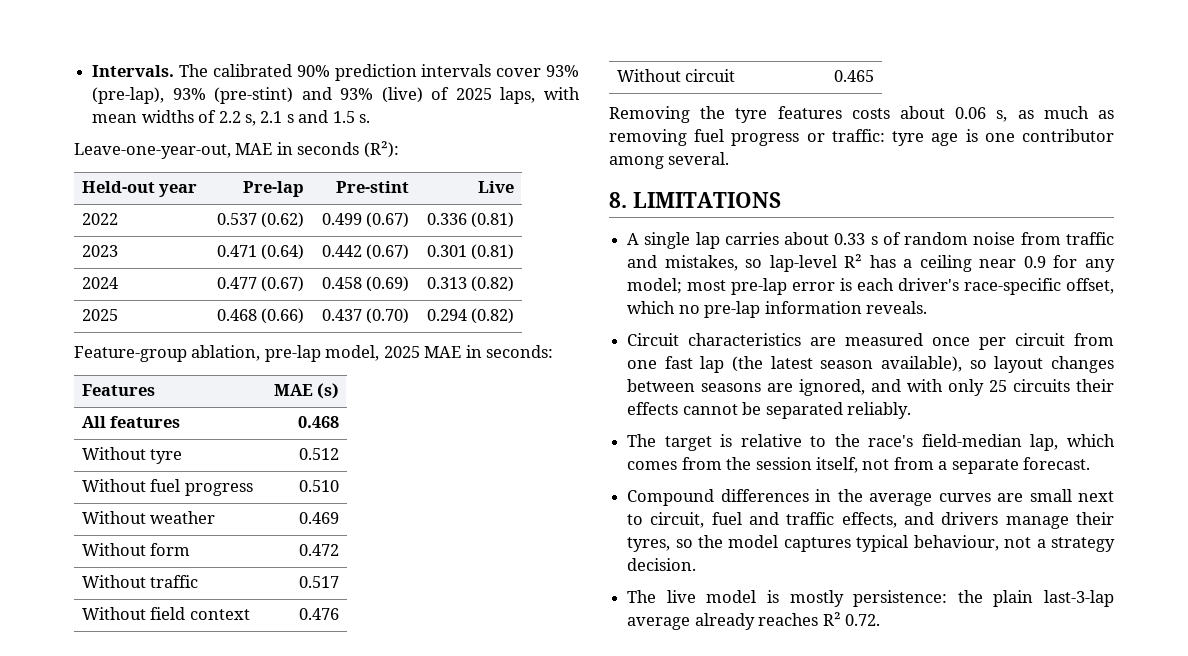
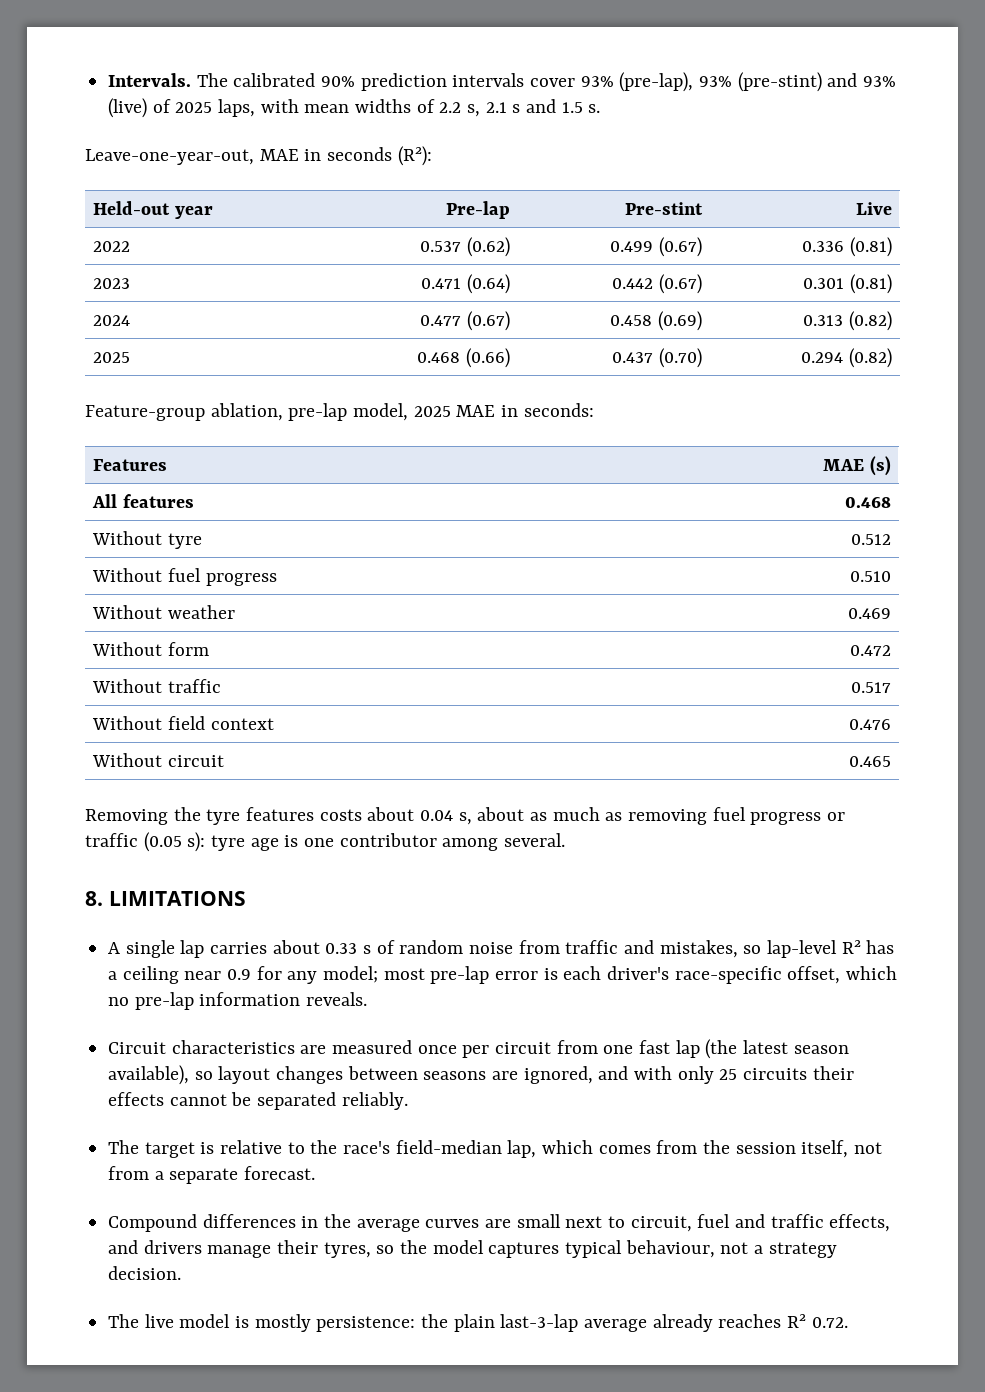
[955,107,1008,122] 0.06 s, -> [420,807,525,825] 0.04 s, about
[831,129,885,142] traffic: -> [85,832,206,852] traffic (0.05 s):

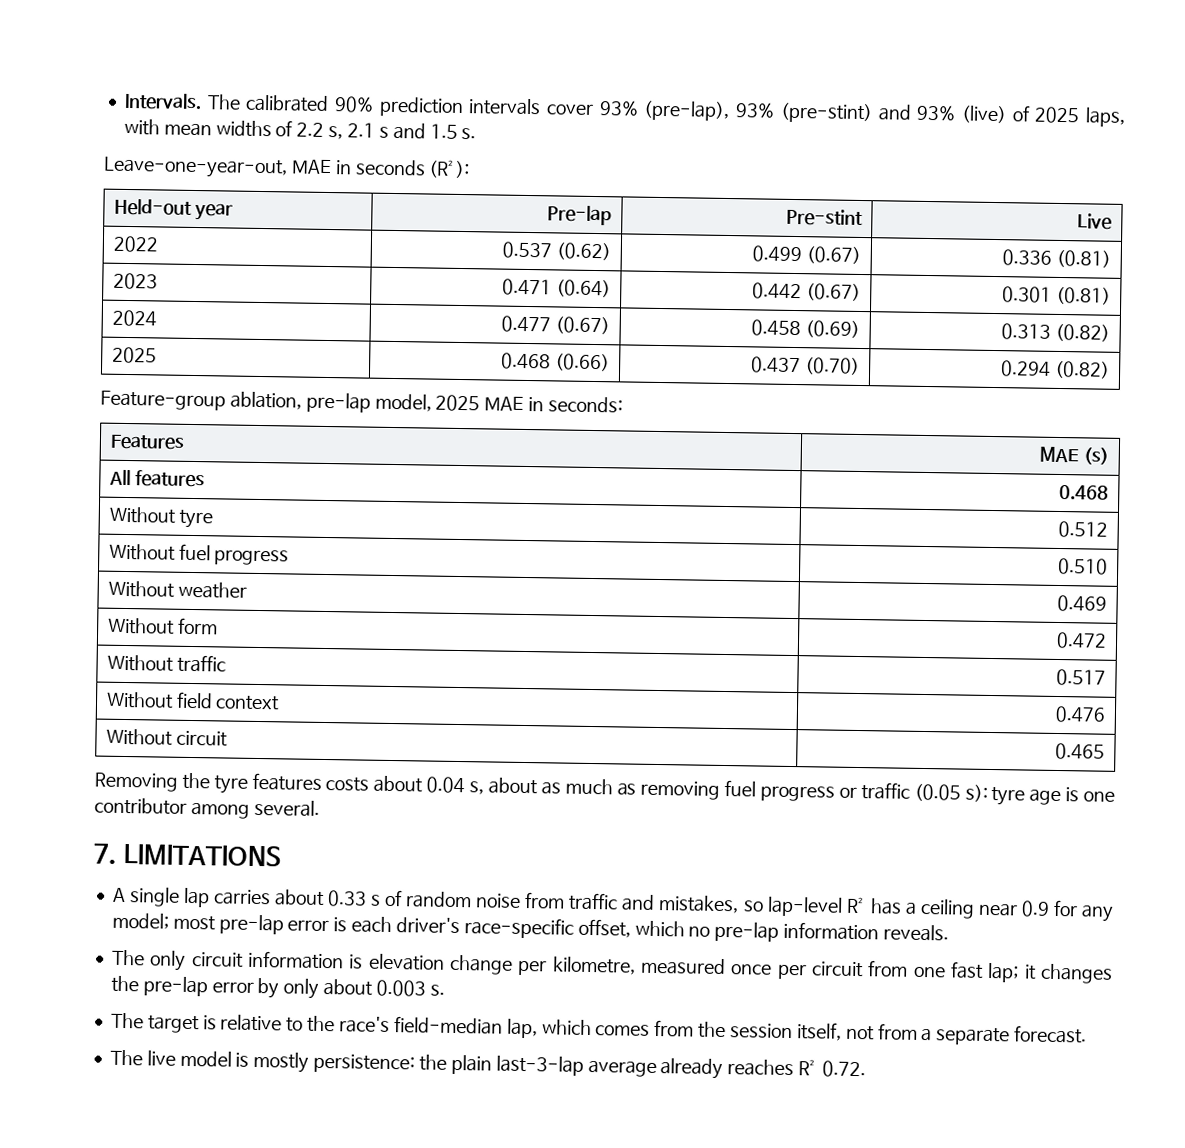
[85,891,103,906] 8. -> [93,843,117,865] 7.
[108,1040,327,1054] Circuit characteristics are -> [111,949,636,976] The only circuit information is elevation change per kilometre,
[675,1039,849,1059] [108,1065,854,1085] [108,1092,408,1110] lap (the latest season available), so layout changes between seasons are ignored, and with only 25 circuits their effects cannot be separated reliably. -> [987,962,1114,984] [110,975,445,999] lap; it changes the pre-lap error by only about 0.003 s.
[108,1214,891,1232] [108,1240,837,1258] [108,1266,182,1280] // Compound differences in the average curves are small next to circuit, fuel and traffic effects, and drivers manage their tyres, so the model captures typical behaviour, not a strategy decision. -> (1088, 1034) none

